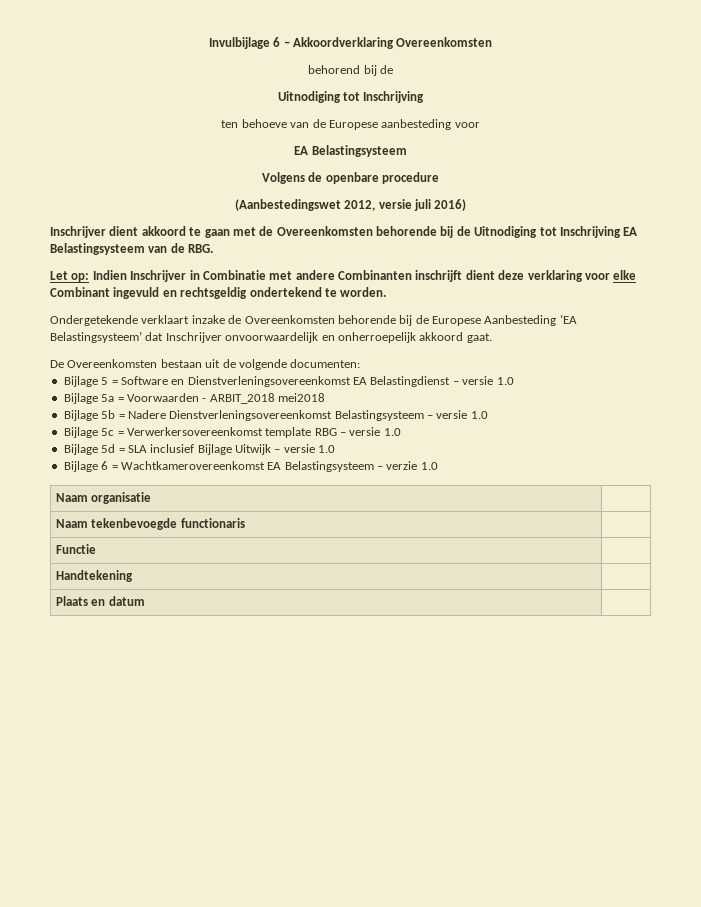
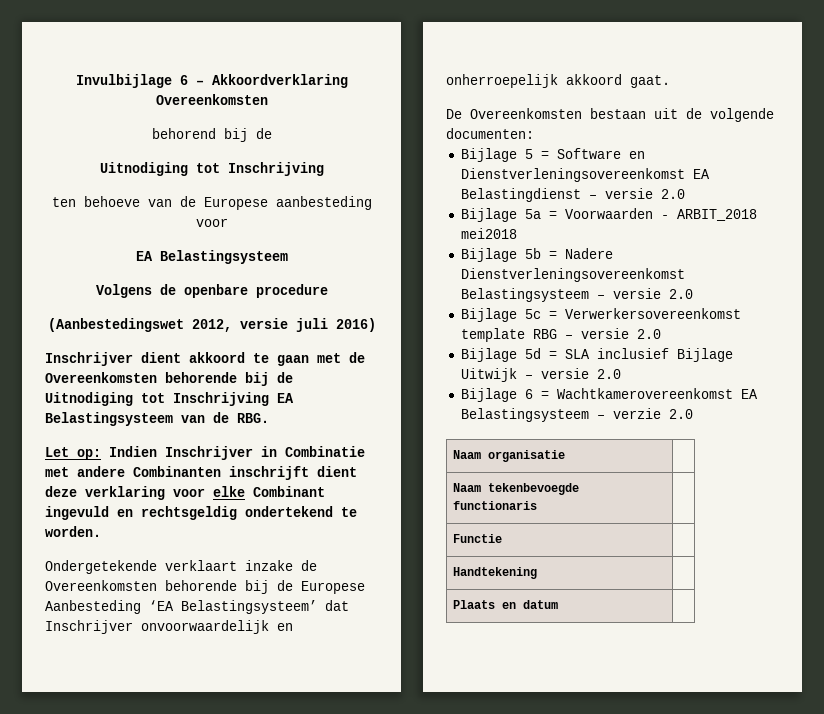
[496,377,514,385] 1.0 -> [660,189,685,199] 2.0
[470,411,488,419] 1.0 -> [668,289,693,299] 2.0
[383,428,401,436] 1.0 -> [636,329,661,339] 2.0
[318,445,336,453] 1.0 -> [596,369,621,379] 2.0
[420,462,438,470] 1.0 -> [668,409,693,419] 2.0

